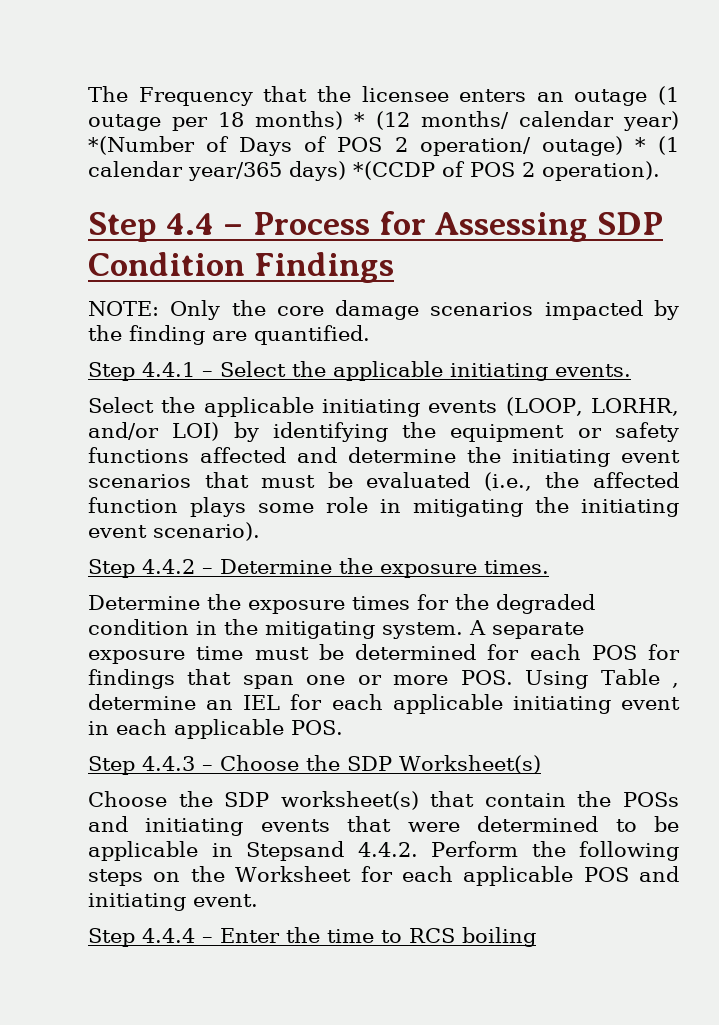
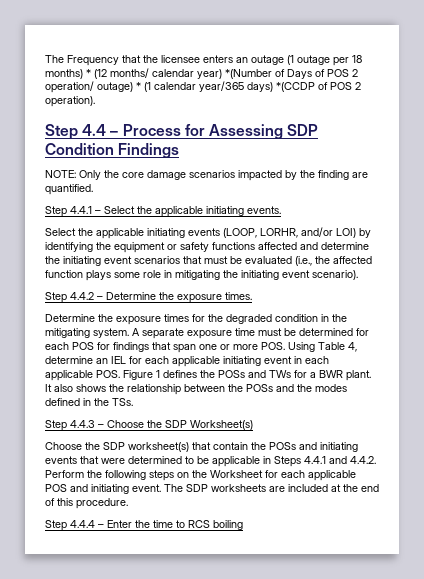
[672,683,679,688] , -> [348,342,357,352] 4,
(343, 727) none -> [123,370,371,381] [45,384,347,395] [45,398,133,406] Figure 1 defines the POSs and TWs for a BWR plant. It also shows the relationship between the POSs and the modes defined in the TSs.
[246,841,345,861] Stepsand -> [274,456,347,467] Steps 4.4.1 and
(258, 900) none -> [164,484,379,492] [45,498,128,509] The SDP worksheets are included at the end of this procedure.

